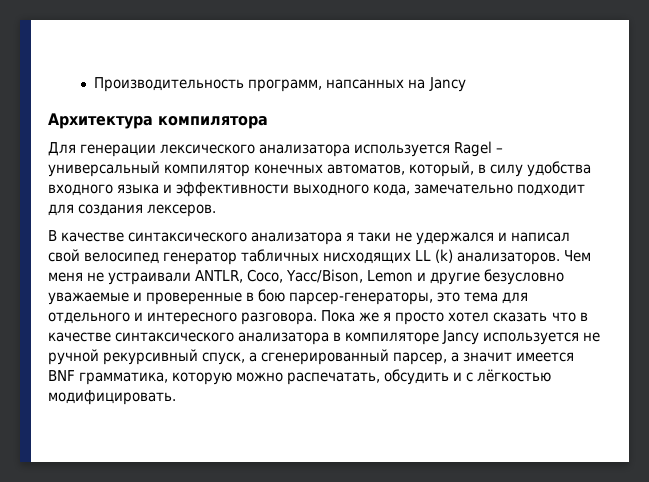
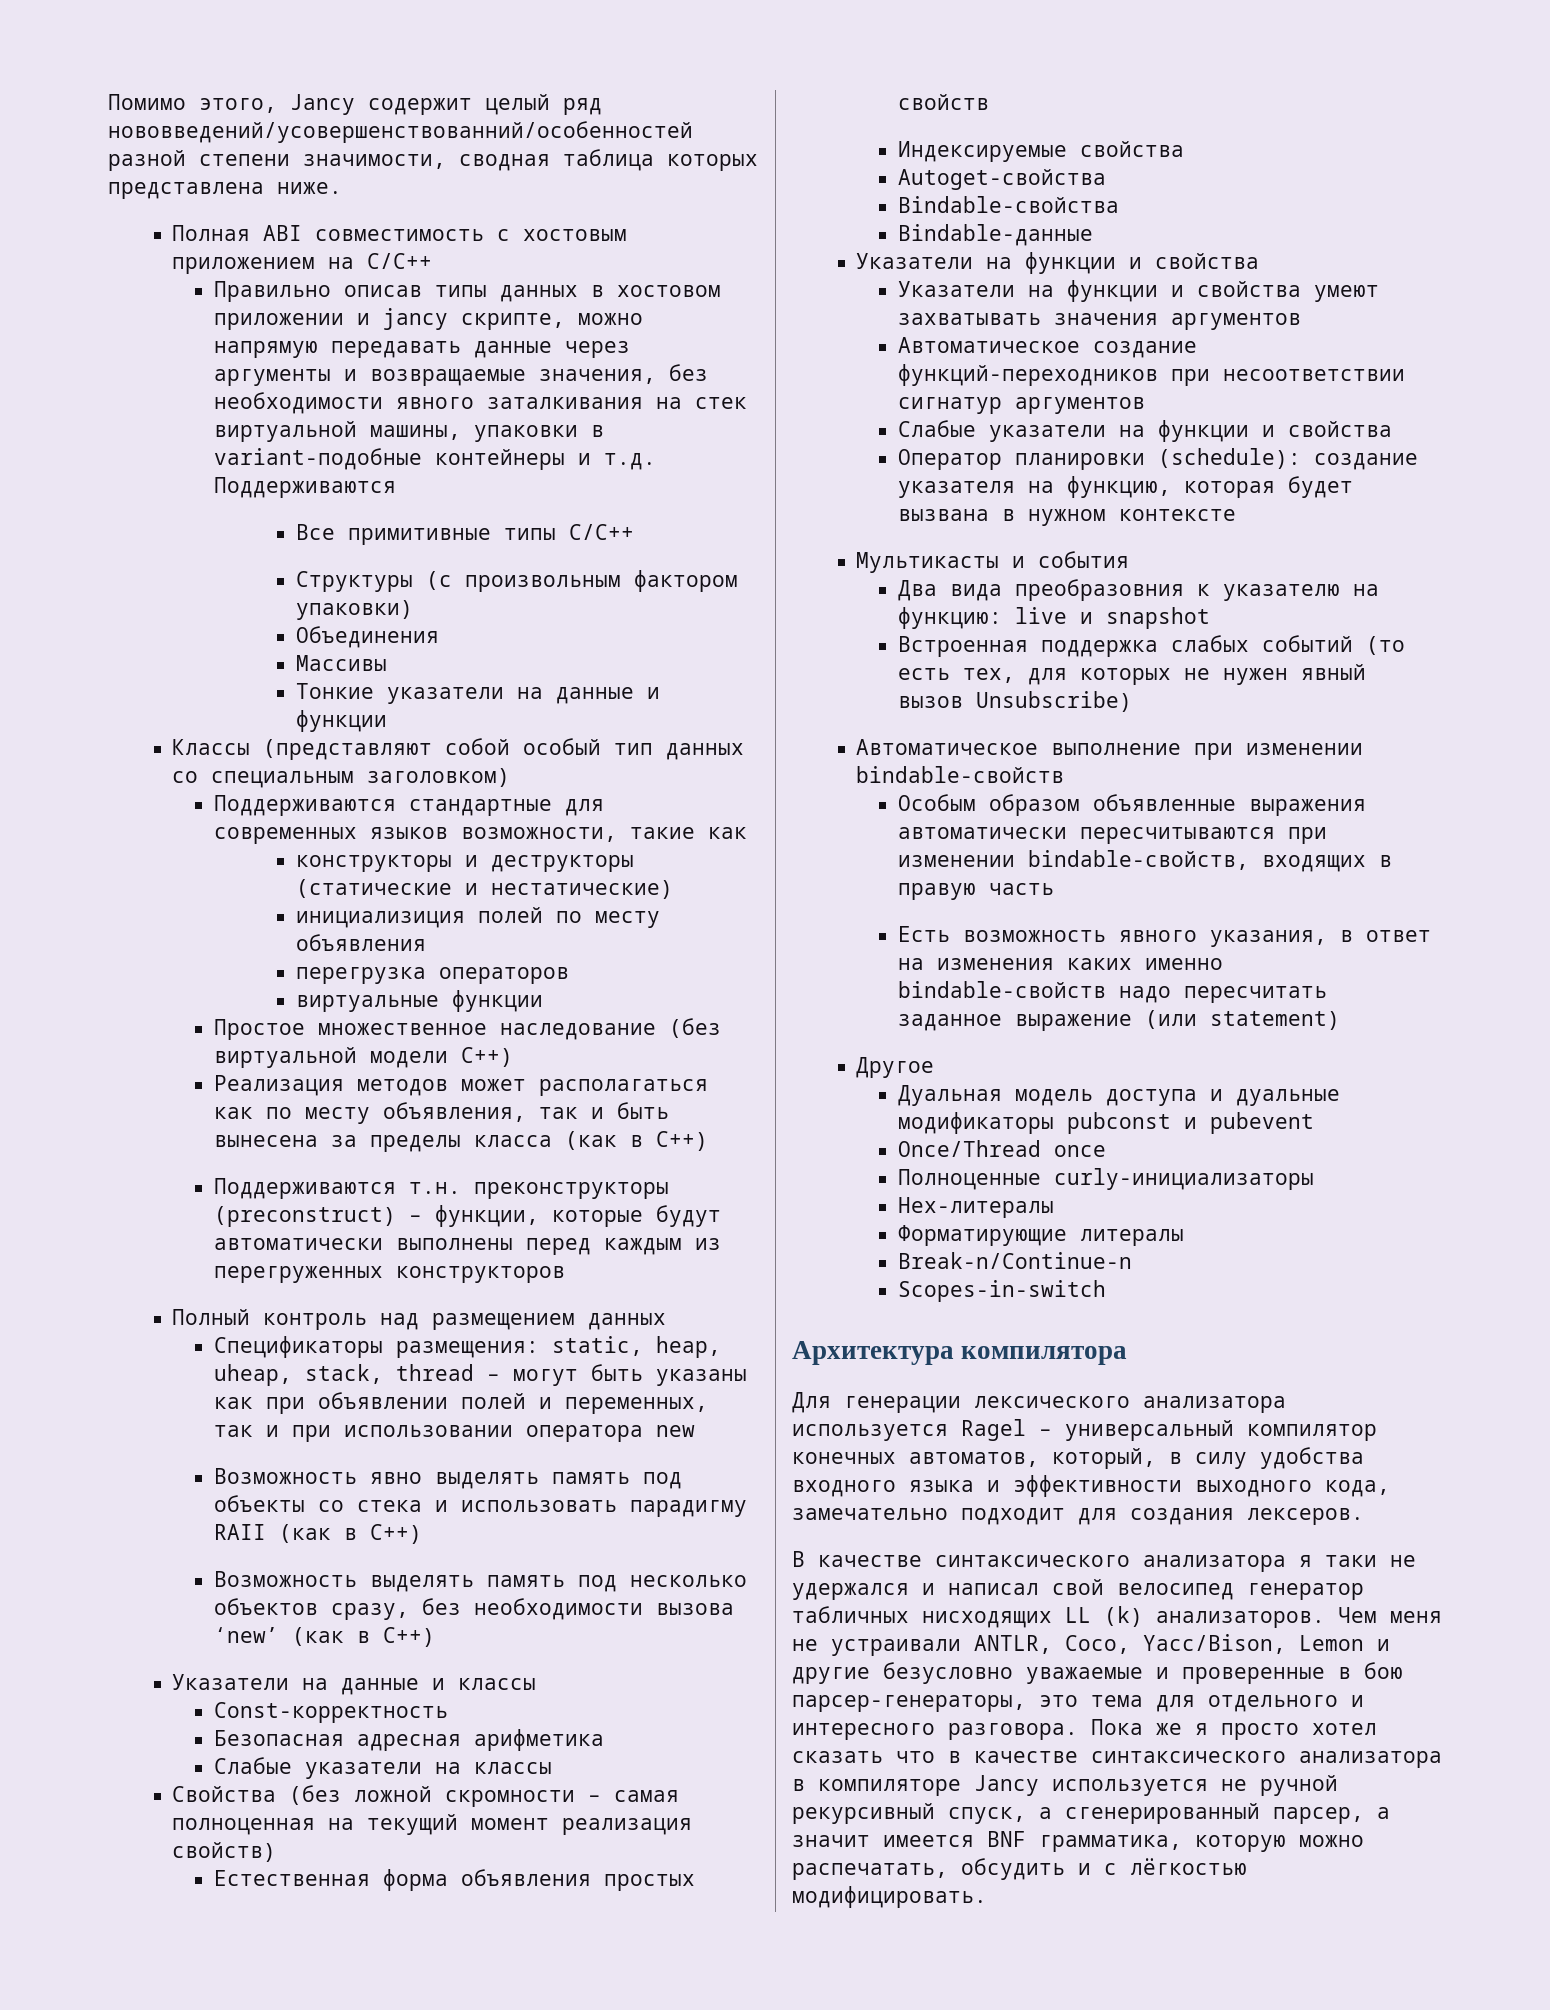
[94,77,466,92] Производительность программ, напсанных на Jancy -> [108,94,602,115] [108,121,693,143] [108,149,758,171] [108,182,342,199] [172,225,628,241] [172,253,433,274] [213,281,721,302] [213,308,643,330] [213,341,630,358] [213,364,708,386] [213,392,747,414] [213,421,604,442] [213,448,656,470] [213,477,396,498] [296,524,635,545] [296,570,739,592] [296,600,414,620] [296,626,440,648] [296,655,388,671] [296,683,661,704] [296,710,388,732] [172,738,745,760] [172,768,511,788] [213,795,604,816] [213,827,747,844] [296,855,635,872] [296,879,674,899] [296,907,661,928] [296,934,427,951] [296,967,570,984] [296,990,544,1012] [213,1018,721,1040] [213,1047,513,1068] [213,1075,708,1096] [213,1102,669,1124] [213,1131,708,1152] [213,1178,669,1199] [213,1205,721,1227] [213,1238,721,1255] [213,1266,565,1283] [172,1309,667,1330] [213,1336,721,1358] [213,1364,747,1386] [213,1392,708,1414] [213,1425,695,1442] [213,1468,682,1489] [213,1495,747,1517] [213,1524,422,1544] [213,1571,747,1592] [213,1598,734,1620] [213,1627,435,1647] [172,1674,537,1695] [213,1702,448,1723] [213,1729,604,1751] [213,1757,552,1779] [172,1785,680,1807] [172,1814,693,1835] [172,1842,277,1862] [213,1869,695,1891] [897,94,989,110] [897,141,1184,162] [897,169,1106,190] [897,196,1119,213] [897,224,1093,246] [856,252,1260,274] [897,280,1379,302] [897,313,1301,330] [897,337,1197,358] [897,364,1405,386] [897,397,1145,414] [897,420,1392,442] [897,448,1418,470] [897,476,1353,498] [897,509,1236,526] [856,551,1130,573] [897,579,1379,601] [897,607,1210,629] [897,635,1405,657] [897,664,1366,685] [897,691,1132,712] [856,739,1364,760] [856,766,1065,783] [897,794,1366,816] [897,827,1327,844] [897,850,1392,872] [897,883,1054,900] [897,926,1431,947] [897,958,1223,970] [897,981,1327,1003] [897,1010,1340,1031] [856,1057,935,1078] [897,1085,1340,1106] [897,1112,1314,1134] [897,1140,1106,1157] [897,1168,1314,1190] [897,1197,1054,1218] [897,1225,1184,1246] [897,1252,1132,1269] [897,1280,1106,1302] Помимо этого, Jancy содержит целый ряд нововведений/усовершенствованний/особенностей разной степени значимости, сводная таблица которых представлена ниже. // Полная ABI совместимость с хостовым приложением на C/C++ // Правильно описав типы данных в хостовом приложении и jancy скрипте, можно напрямую передавать данные через аргументы и возвращаемые значения, без необходимости явного заталкивания на стек виртуальной машины, упаковки в variant-подобные контейнеры и т.д. Поддерживаются // Все примитивные типы C/C++ // Структуры (с произвольным фактором упаковки) // Объединения // Массивы // Тонкие указатели на данные и функции // Классы (представляют собой особый тип данных со специальным заголовком) // Поддерживаются стандартные для современных языков возможности, такие как // конструкторы и деструкторы (статические и нестатические) // инициализиция полей по месту объявления // перегрузка операторов // виртуальные функции // Простое множественное наследование (без виртуальной модели C++) // Реализация методов может располагаться как по месту объявления, так и быть вынесена за пределы класса (как в C++) // Поддерживаются т.н. преконструкторы (preconstruct) – функции, которые будут автоматически выполнены перед каждым из перегруженных конструкторов // Полный контроль над размещением данных // Спецификаторы размещения: static, heap, uheap, stack, thread – могут быть указаны как при объявлении полей и переменных, так и при использовании оператора new // Возможность явно выделять память под объекты со стека и использовать парадигму RAII (как в C++) // Возможность выделять память под несколько объектов сразу, без необходимости вызова ‘new’ (как в C++) // Указатели на данные и классы // Const-корректность // Безопасная адресная арифметика // Слабые указатели на классы // Свойства (без ложной скромности – самая полноценная на текущий момент реализация свойств) // Естественная форма объявления простых свойств // Индексируемые свойства // Autoget-свойства // Bindable-свойства // Bindable-данные // Указатели на функции и свойства // Указатели на функции и свойства умеют захватывать значения аргументов // Автоматическое создание функций-переходников при несоответствии сигнатур аргументов // Слабые указатели на функции и свойства // Оператор планировки (schedule): создание указателя на функцию, которая будет вызвана в нужном контексте // Мультикасты и события // Два вида преобразовния к указателю на функцию: live и snapshot // Встроенная поддержка слабых событий (то есть тех, для которых не нужен явный вызов Unsubscribe) // Автоматическое выполнение при изменении bindable-свойств // Особым образом объявленные выражения автоматически пересчитываются при изменении bindable-свойств, входящих в правую часть // Есть возможность явного указания, в ответ на изменения каких именно bindable-свойств надо пересчитать заданное выражение (или statement) // Другое // Дуальная модель доступа и дуальные модификаторы pubconst и pubevent // Once/Thread once // Полноценные curly-инициализаторы // Hex-литералы // Форматирующие литералы // Break-n/Continue-n // Scopes-in-switch

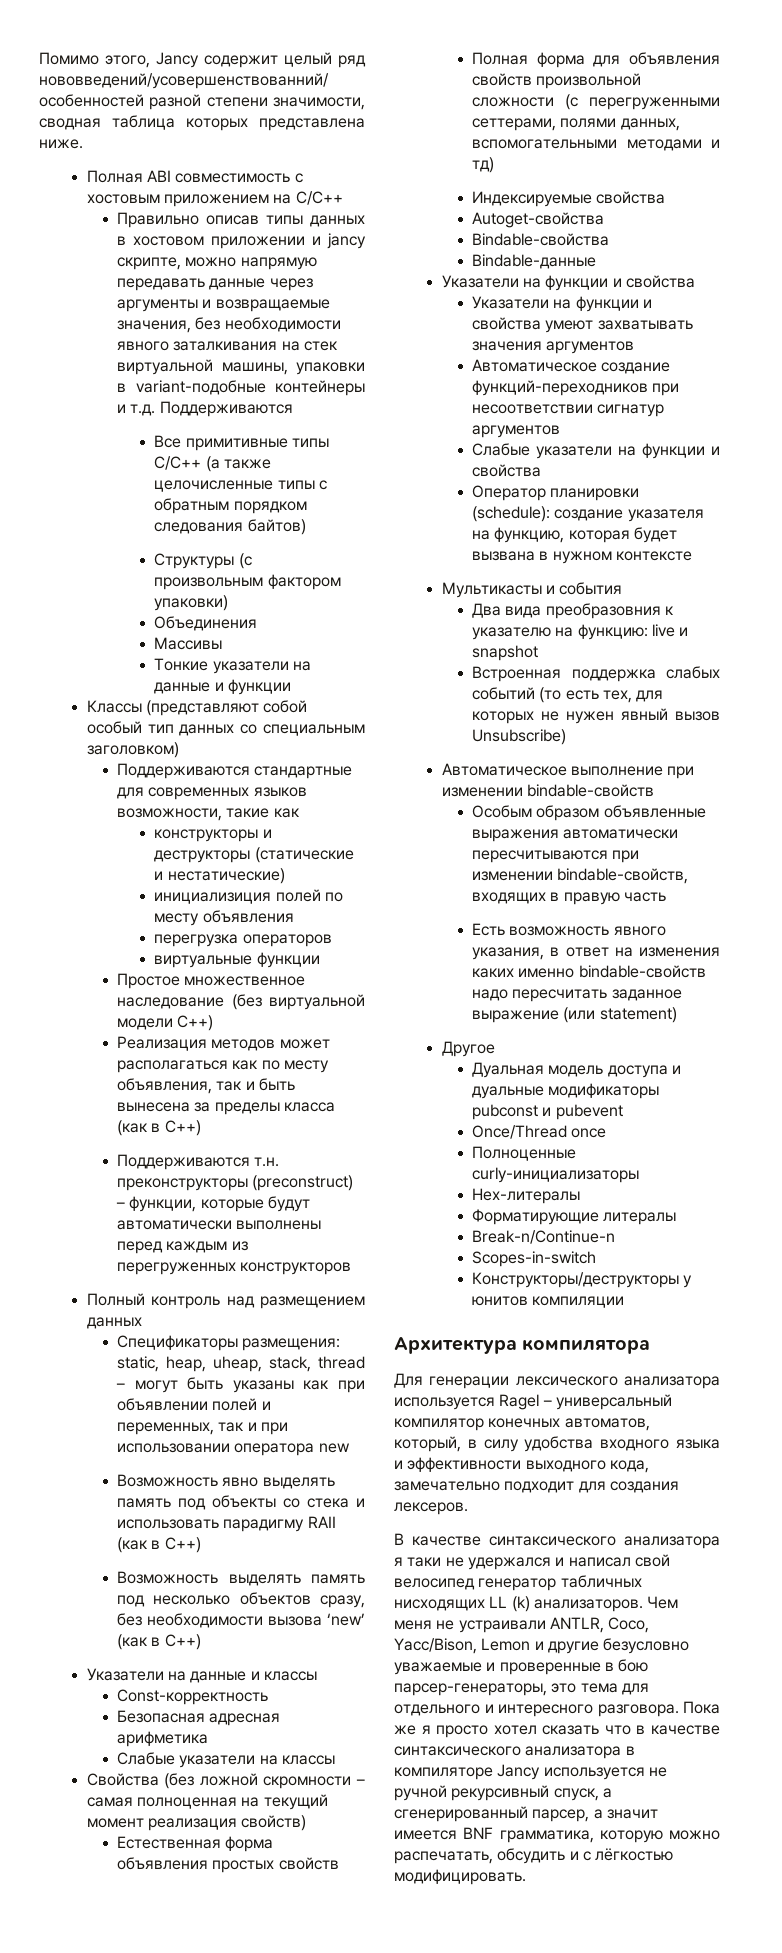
(635, 532) none -> [205,456,272,472] [154,480,328,492] [154,498,307,514] [154,519,306,535] (а также целочисленные типы с обратным порядком следования байтов)
(989, 102) none -> [472,52,720,68] [472,73,642,89] [472,94,720,110] [472,118,680,131] [472,139,720,151] [472,157,495,173] // Полная форма для объявления свойств произвольной сложности (с перегруженными сеттерами, полями данных, вспомогательными методами и тд)
(1106, 1291) none -> [472,1272,693,1288] [472,1296,625,1308] // Конструкторы/деструкторы у юнитов компиляции

